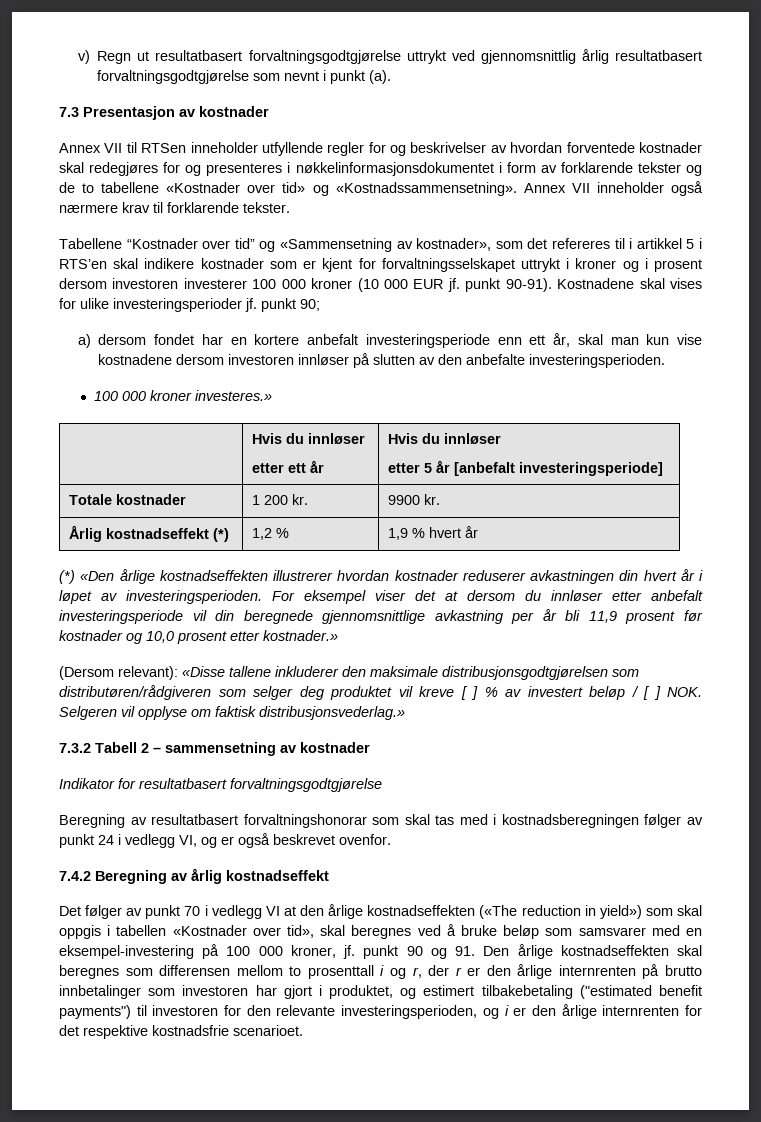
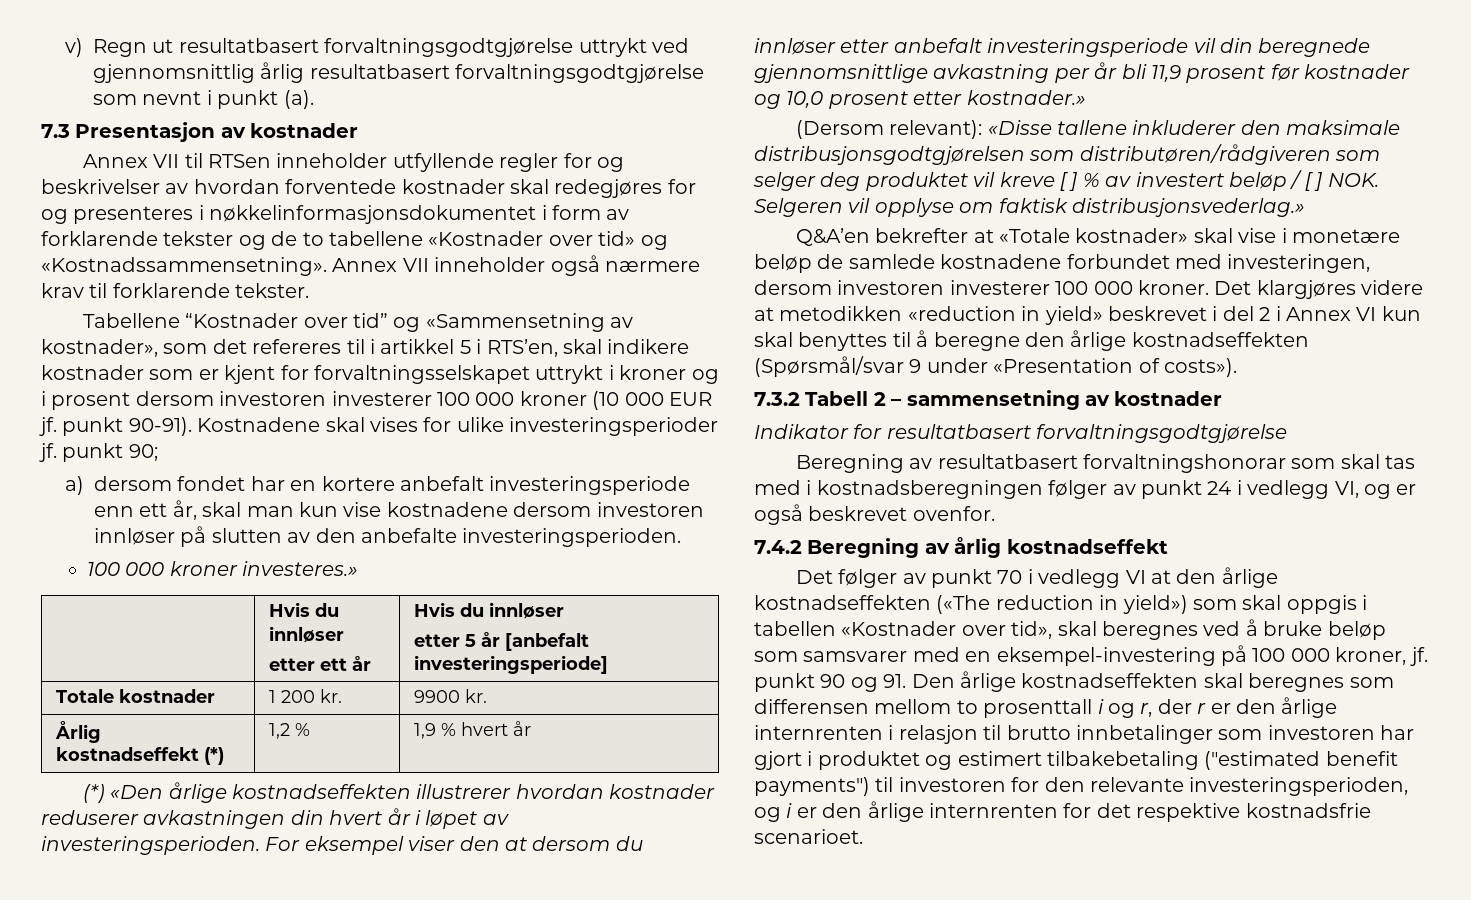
[59,259,107,269] RTS’en -> [486,339,558,357] RTS’en,
[415,590,436,601] det -> [459,836,500,851] den
(405, 713) none -> [795,228,1400,246] [754,254,1371,273] [754,280,1424,299] [754,306,1421,325] [754,330,1309,351] [754,356,1237,377] // Q&A’en bekrefter at «Totale kostnader» skal vise i monetære beløp de samlede kostnadene forbundet med investeringen, dersom investoren investerer 100 000 kroner. Det klargjøres videre at metodikken «reduction in yield» beskrevet i del 2 i Annex VI kun skal benyttes til å beregne den årlige kostnadseffekten (Spørsmål/svar 9 under «Presentation of costs»).
[642,964,660,979] på -> [888,725,1002,744] i relasjon til
[329,985,394,999] produktet, -> [817,751,920,770] produktet

